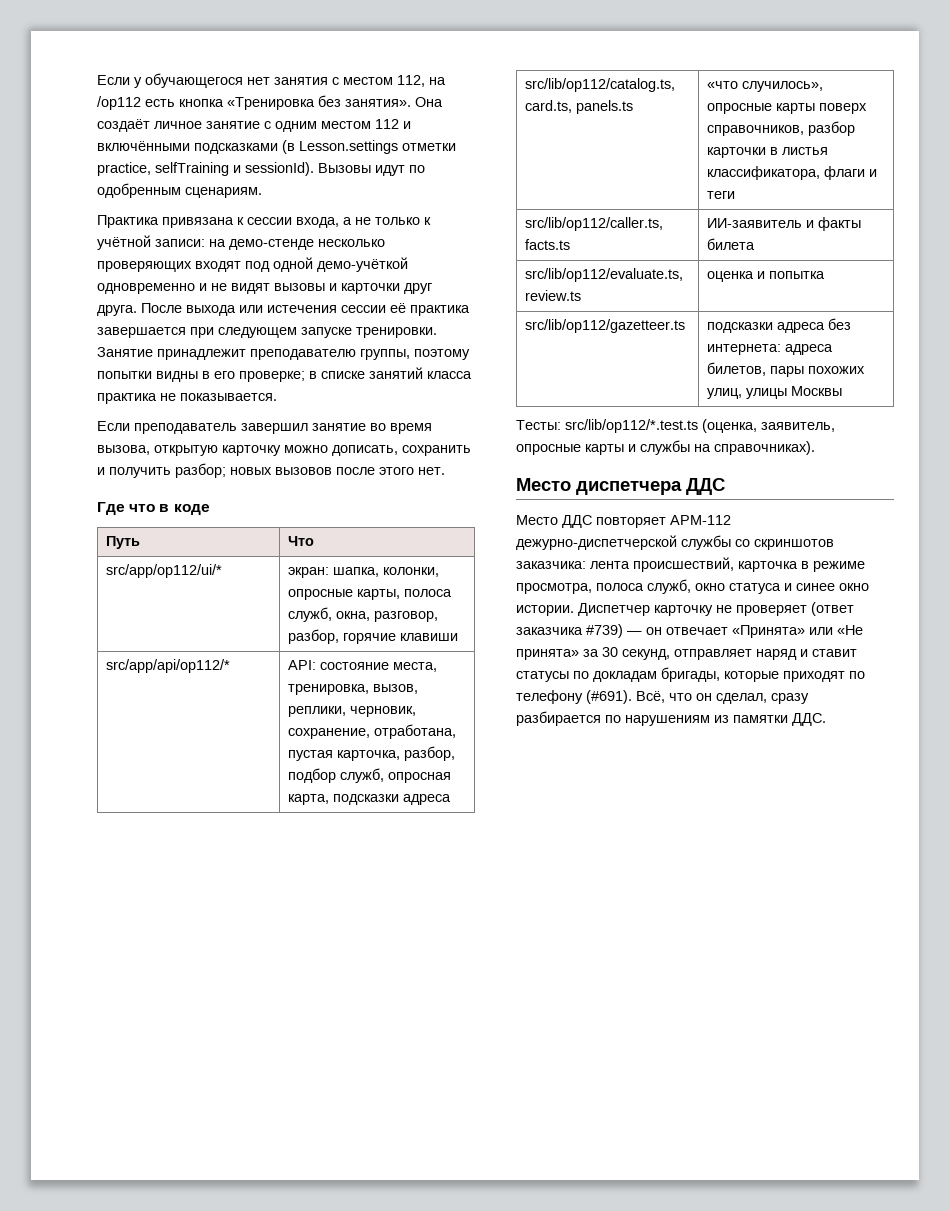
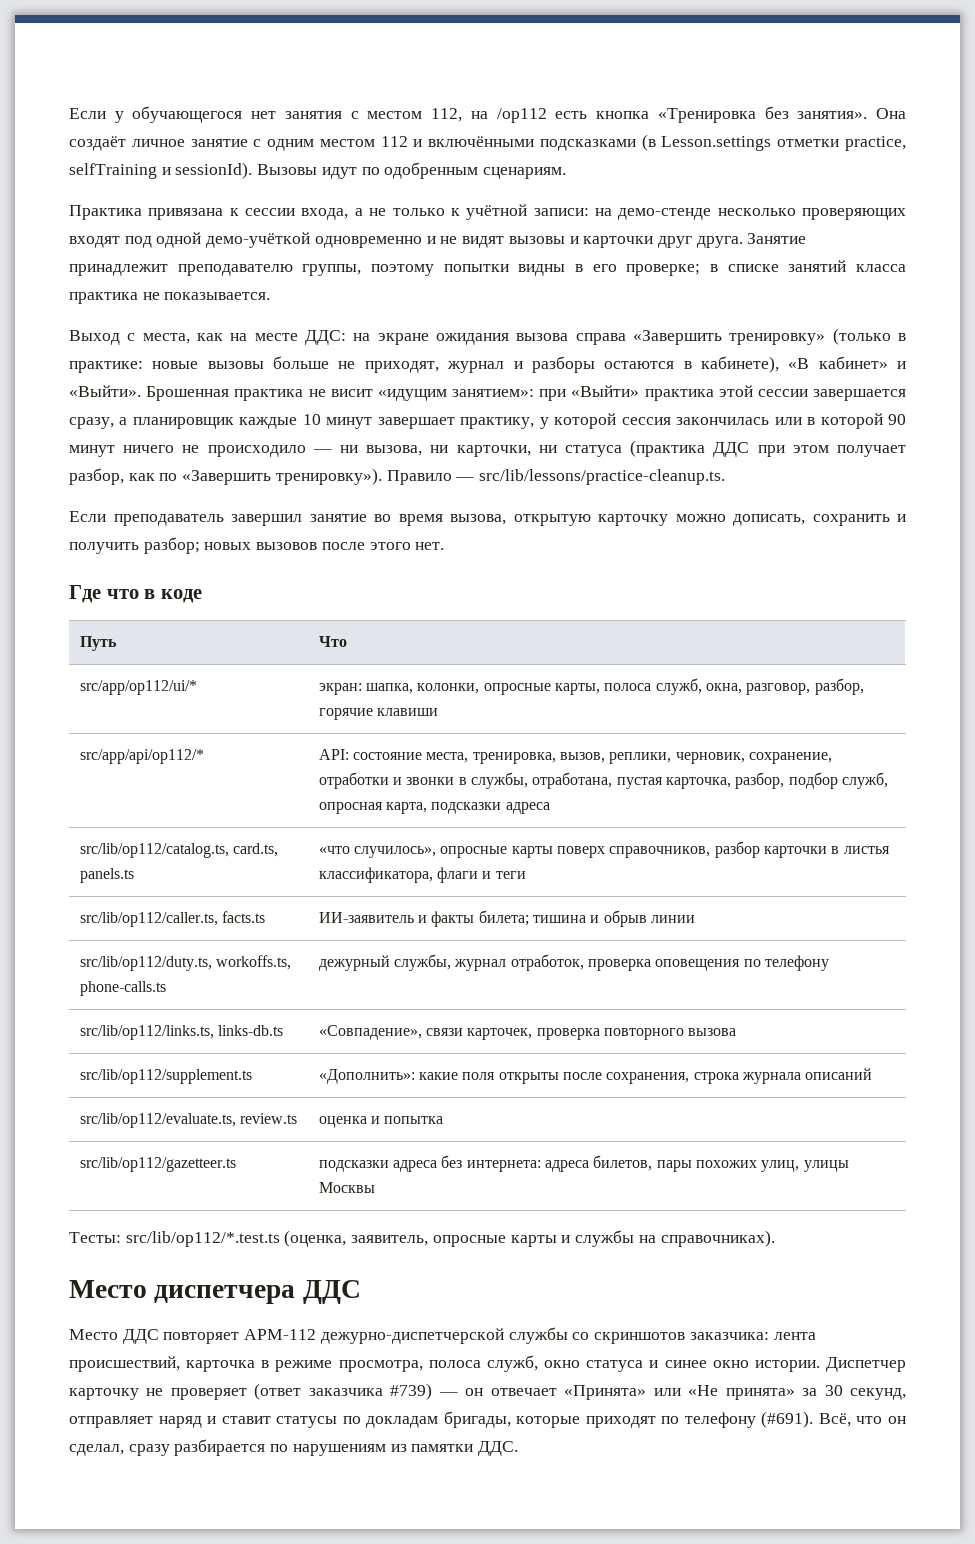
[141,303,470,316] [97,327,437,338] После выхода или истечения сессии её практика завершается при следующем запуске тренировки. -> (743, 242) none
(277, 397) none -> [69,328,906,345] [69,356,906,373] [69,385,906,401] [69,413,906,429] [69,440,907,457] [69,468,726,485] // Выход с места, как на месте ДДС: на экране ожидания вызова справа «Завершить тренировку» (только в практике: новые вызовы больше не приходят, журнал и разборы остаются в кабинете), «В кабинет» и «Выйти». Брошенная практика не висит «идущим занятием»: при «Выйти» практика этой сессии завершается сразу, а планировщик каждые 10 минут завершает практику, у которой сессия закончилась или в которой 90 минут ничего не происходило — ни вызова, ни карточки, ни статуса (практика ДДС при этом получает разбор, как по «Завершить тренировку»). Правило — src/lib/lessons/practice-cleanup.ts.
(371, 733) none -> [318,772,529,789] отработки и звонки в службы,
[707,238,756,250] билета -> [478,910,696,927] [79,955,292,971] [79,981,166,996] [318,954,830,971] [79,1025,284,1040] [318,1025,737,1040] [79,1069,252,1084] [318,1068,873,1084] билета; тишина и обрыв линии // src/lib/op112/duty.ts, workoffs.ts, phone-calls.ts | дежурный службы, журнал отработок, проверка оповещения по телефону // src/lib/op112/links.ts, links-db.ts | «Совпадение», связи карточек, проверка повторного вызова // src/lib/op112/supplement.ts | «Дополнить»: какие поля открыты после сохранения, строка журнала описаний

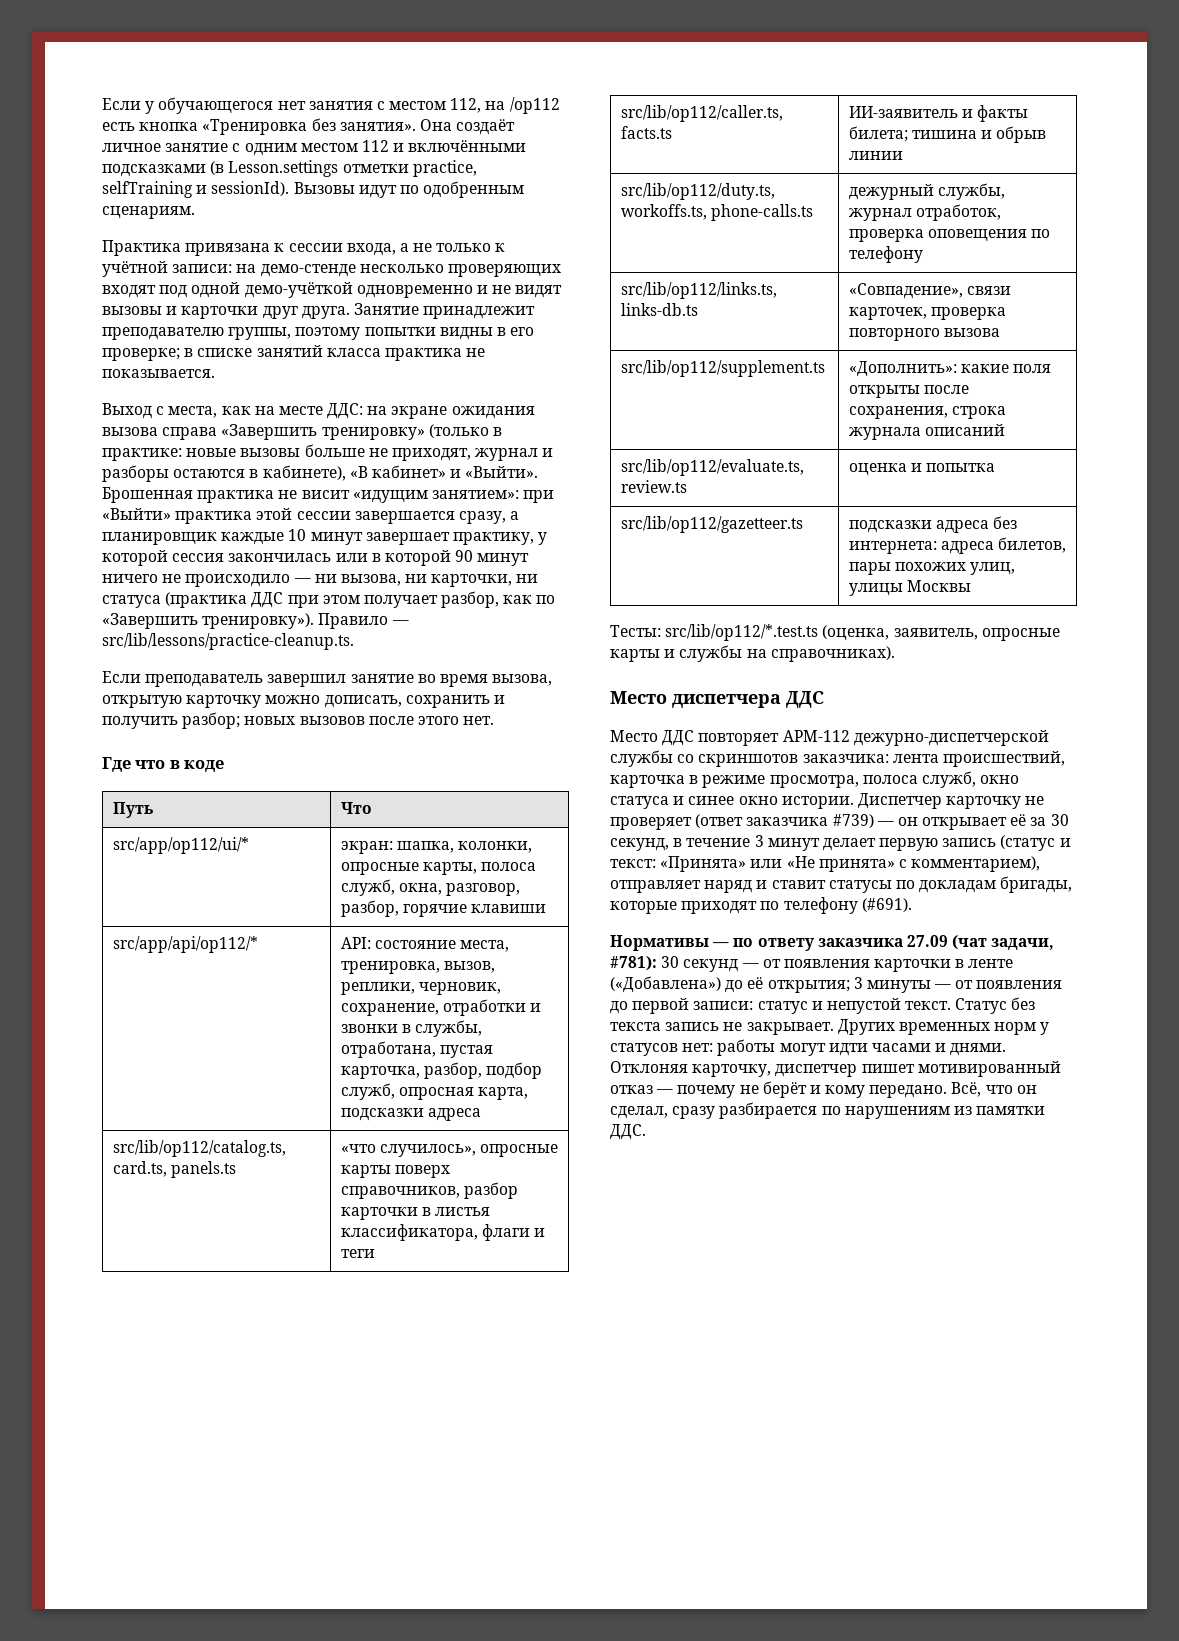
[490,1388,557,1396] отвечает -> [922,814,1069,830] [610,835,1071,851] [610,859,656,868] открывает её за 30 секунд, в течение 3 минут делает первую запись (статус и текст:
[802,1385,906,1400] за 30 секунд, -> [898,856,1041,872] с комментарием),
(814, 1419) none -> [610,935,1055,951] [610,956,1014,972] [610,976,1063,993] [610,997,1036,1014] [610,1019,1050,1035] [610,1039,1007,1056] [610,1061,1061,1077] [610,1081,948,1098] // Нормативы — по ответу заказчика 27.09 (чат задачи, #781): 30 секунд — от появления карточки в ленте («Добавлена») до её открытия; 3 минуты — от появления до первой записи: статус и непустой текст. Статус без текста запись не закрывает. Других временных норм у статусов нет: работы могут идти часами и днями. Отклоняя карточку, диспетчер пишет мотивированный отказ — почему не берёт и кому передано.

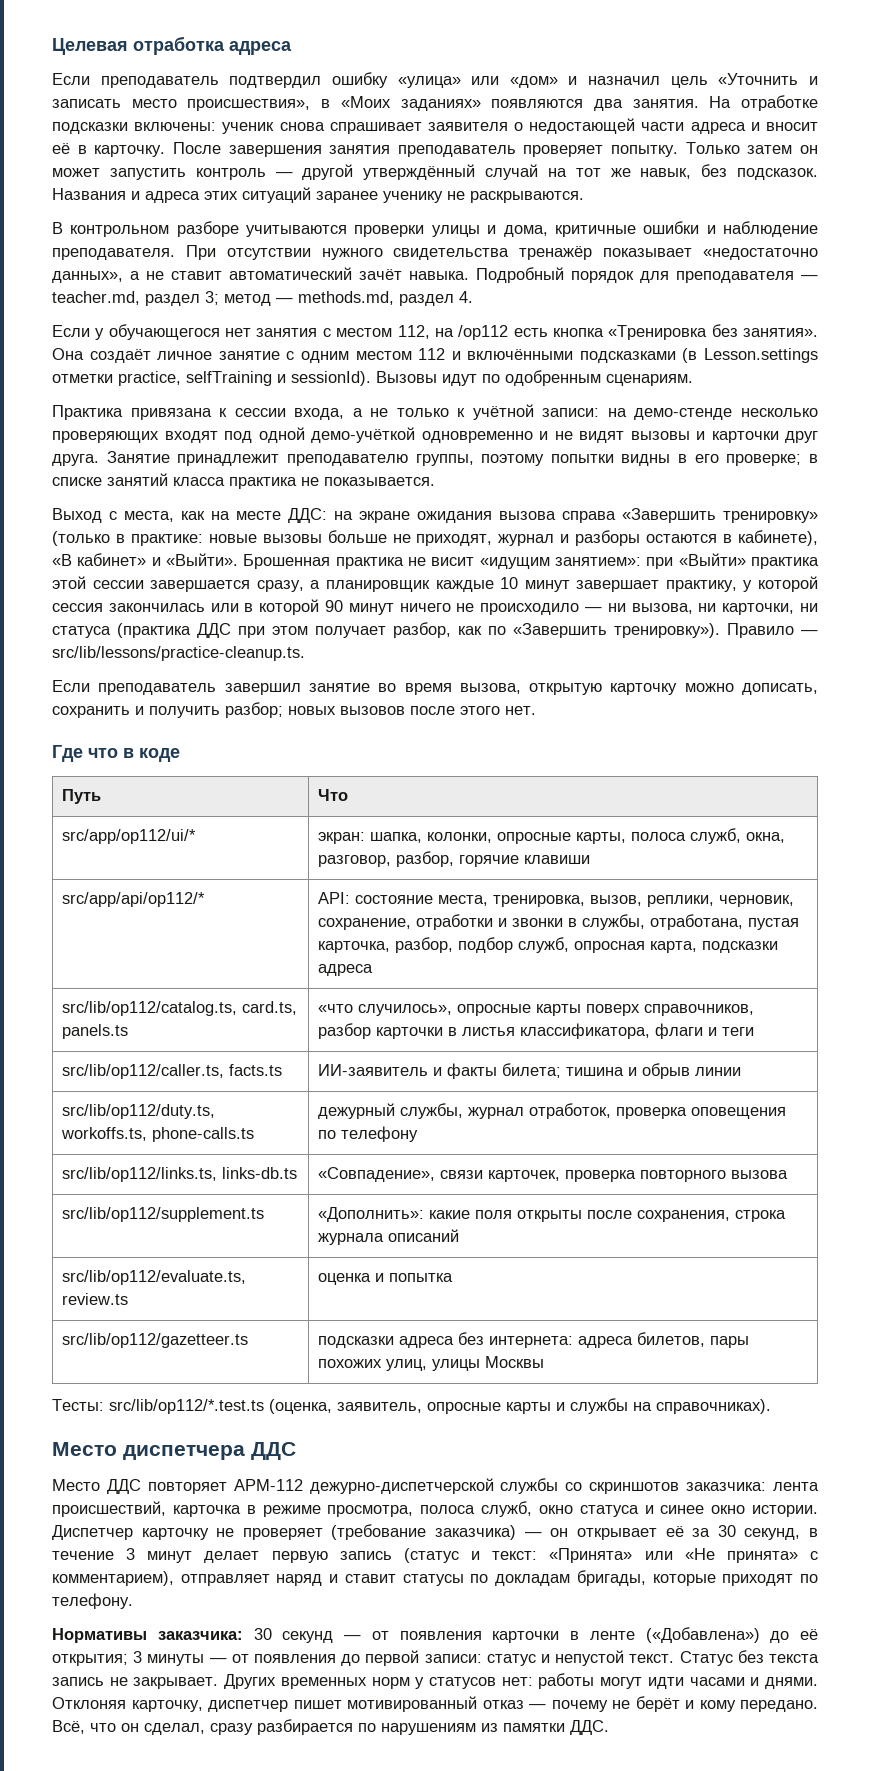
(102, 104) none -> [52,36,292,55] [52,72,818,88] [52,95,819,111] [52,118,818,134] [52,142,818,157] [52,164,819,180] [52,187,584,203] [52,221,819,237] [52,245,818,260] [52,267,818,283] [52,291,473,306] Целевая отработка адреса // Если преподаватель подтвердил ошибку «улица» или «дом» и назначил цель «Уточнить и записать место происшествия», в «Моих заданиях» появляются два занятия. На отработке подсказки включены: ученик снова спрашивает заявителя о недостающей части адреса и вносит её в карточку. После завершения занятия преподаватель проверяет попытку. Только затем он может запустить контроль — другой утверждённый случай на тот же навык, без подсказок. Названия и адреса этих ситуаций заранее ученику не раскрываются. // В контрольном разборе учитываются проверки улицы и дома, критичные ошибки и наблюдение преподавателя. При отсутствии нужного свидетельства тренажёр показывает «недостаточно данных», а не ставит автоматический зачёт навыка. Подробный порядок для преподавателя — teacher.md, раздел 3; метод — methods.md, раздел 4. //
[695,814,874,828] (ответ заказчика #739) -> [331,1524,517,1540] (требование заказчика)
[783,897,912,914] телефону (#691). -> [52,1593,133,1609] телефону.
[712,935,1055,951] [610,956,657,971] — по ответу заказчика 27.09 (чат задачи, #781): -> [157,1631,243,1640] заказчика:

